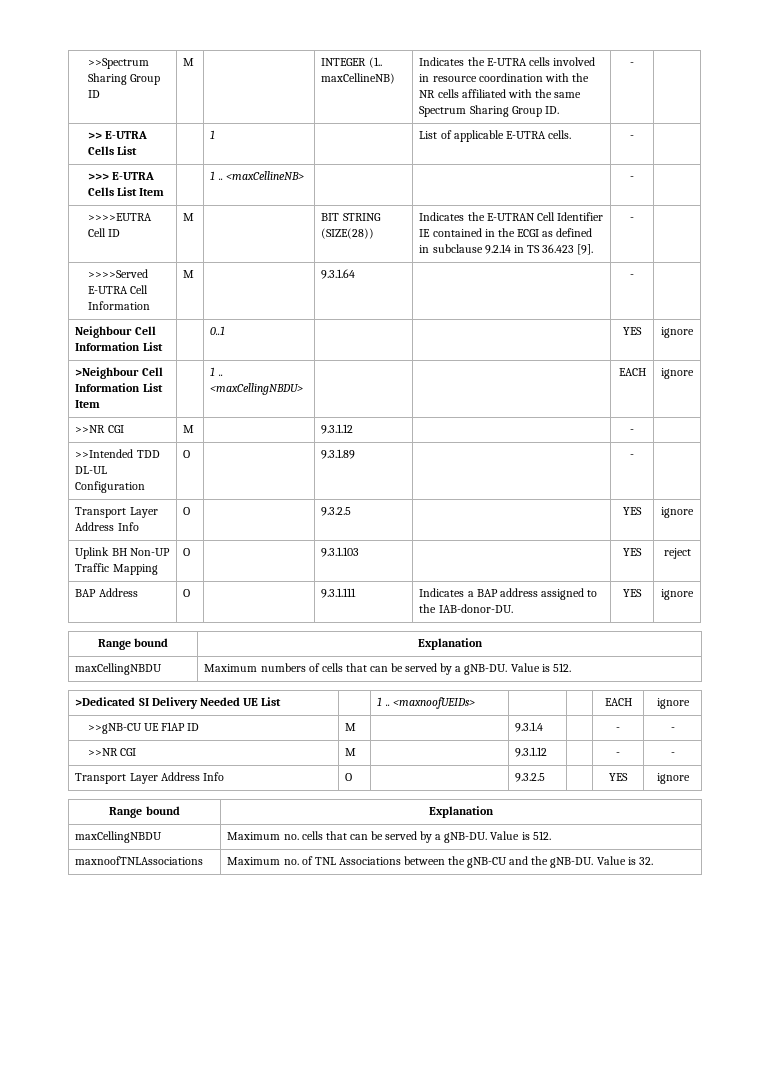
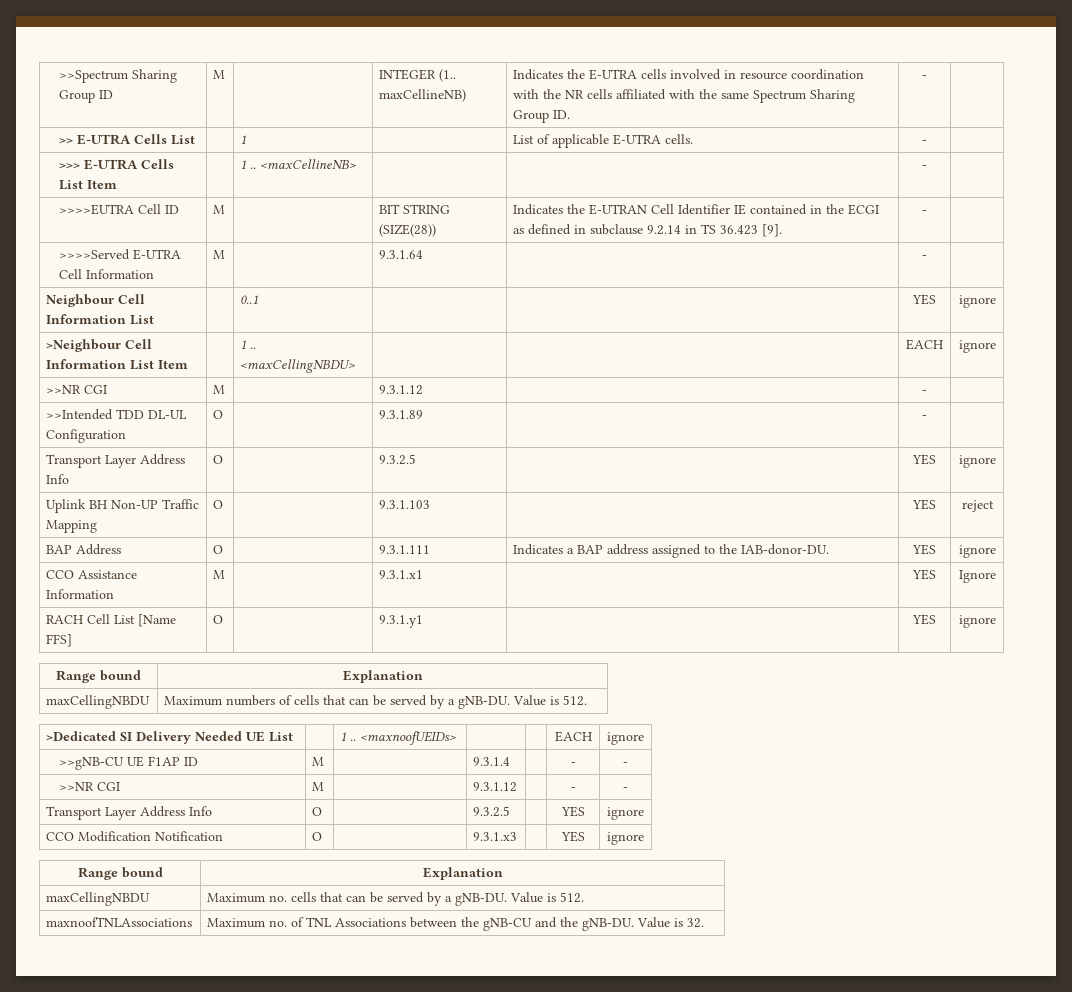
(694, 594) none -> [46,570,138,579] [46,589,115,599] [213,570,226,579] [379,570,424,579] [912,569,936,580] [958,570,996,583] [46,614,177,627] [46,634,73,647] [213,615,224,624] [379,615,424,628] [912,614,936,625] [958,615,996,628] // CCO Assistance Information | M | | 9.3.1.x1 | | YES | Ignore // RACH Cell List [Name FFS] | O | | 9.3.1.y1 | | YES | ignore
(690, 778) none -> [46,831,224,842] [312,832,323,841] [473,832,518,841] [560,831,585,842] [607,832,644,845] // CCO Modification Notification | O | | 9.3.1.x3 | | YES | ignore

